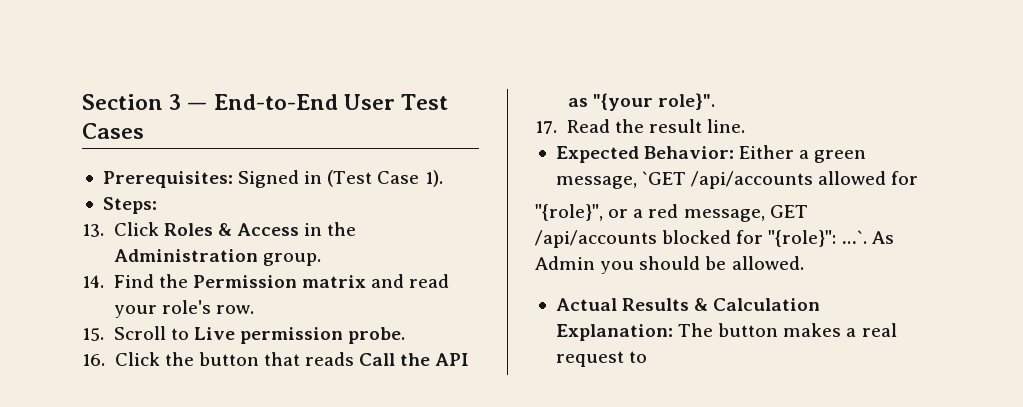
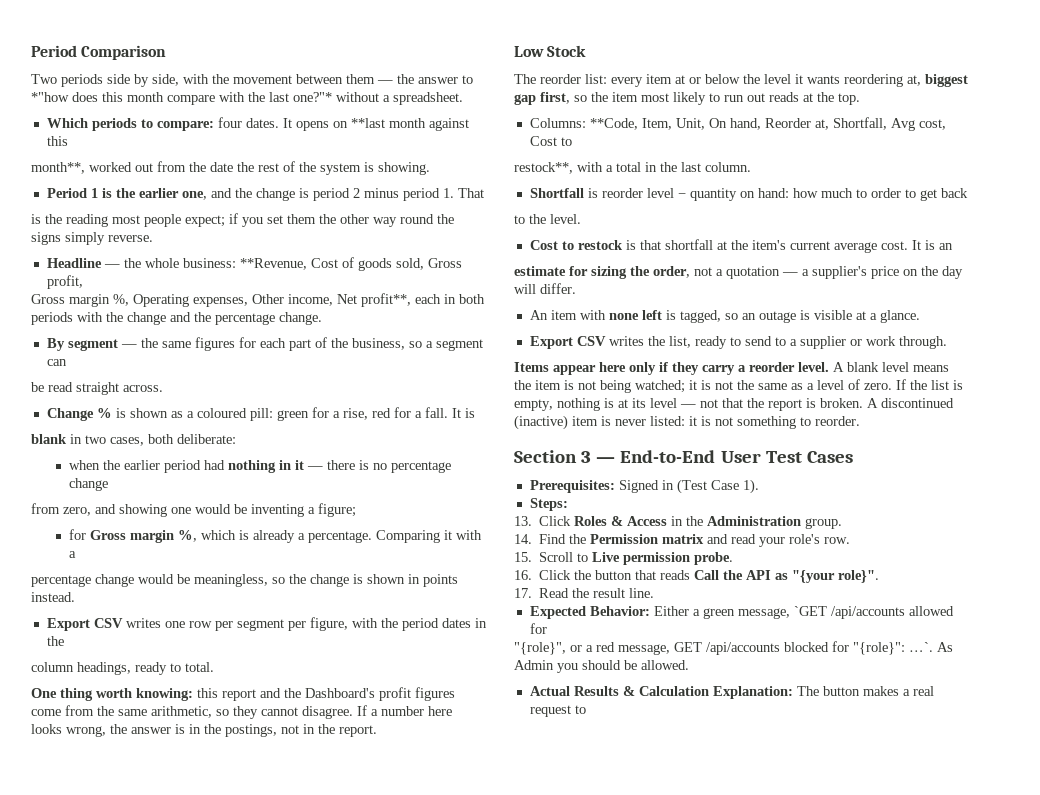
(82, 102) none -> [31,45,167,60] [31,74,473,87] [31,92,463,105] [46,117,469,131] [46,136,68,146] [31,161,430,175] [46,188,484,201] [31,213,454,227] [31,232,153,245] [46,257,462,271] [46,275,83,289] [31,293,485,307] [31,312,322,325] [46,337,483,351] [46,359,67,366] [31,382,163,395] [46,407,475,421] [31,434,236,446] [68,460,451,473] [68,478,108,491] [31,503,356,517] [68,529,482,543] [68,551,76,558] [31,574,458,587] [31,592,75,602] [46,617,487,631] [46,636,64,646] [31,662,214,675] [31,687,455,701] [31,705,452,719] [31,724,377,737] [514,45,587,57] [514,74,968,87] [514,92,860,105] [529,117,946,131] [529,136,572,146] [514,162,751,174] [529,188,968,201] [514,214,581,224] [529,239,953,253] [514,266,963,279] [514,283,576,294] [529,310,920,323] [529,336,947,349] [514,362,949,375] [514,379,963,393] [514,398,954,411] [514,415,860,430] Period Comparison // Two periods side by side, with the movement between them — the answer to *"how does this month compare with the last one?"* without a spreadsheet. // Which periods to compare: four dates. It opens on **last month against this // month**, worked out from the date the rest of the system is showing. // Period 1 is the earlier one, and the change is period 2 minus period 1. That // is the reading most people expect; if you set them the other way round the signs simply reverse. // Headline — the whole business: **Revenue, Cost of goods sold, Gross profit, // Gross margin %, Operating expenses, Other income, Net profit**, each in both periods with the change and the percentage change. // By segment — the same figures for each part of the business, so a segment can // be read straight across. // Change % is shown as a coloured pill: green for a rise, red for a fall. It is // blank in two cases, both deliberate: // when the earlier period had nothing in it — there is no percentage change // from zero, and showing one would be inventing a figure; // for Gross margin %, which is already a percentage. Comparing it with a // percentage change would be meaningless, so the change is shown in points instead. // Export CSV writes one row per segment per figure, with the period dates in the // column headings, ready to total. // One thing worth knowing: this report and the Dashboard's profit figures come from the same arithmetic, so they cannot disagree. If a number here looks wrong, the answer is in the postings, not in the report. // Low Stock // The reorder list: every item at or below the level it wants reordering at, biggest gap first, so the item most likely to run out reads at the top. // Columns: **Code, Item, Unit, On hand, Reorder at, Shortfall, Avg cost, Cost to // restock**, with a total in the last column. // Shortfall is reorder level − quantity on hand: how much to order to get back // to the level. // Cost to restock is that shortfall at the item's current average cost. It is an // estimate for sizing the order, not a quotation — a supplier's price on the day will differ. // An item with none left is tagged, so an outage is visible at a glance. // Export CSV writes the list, ready to send to a supplier or work through. // Items appear here only if they carry a reorder level. A blank level means the item is not being watched; it is not the same as a level of zero. If the list is empty, nothing is at its level — not that the report is broken. A discontinued (inactive) item is never listed: it is not something to reorder. //

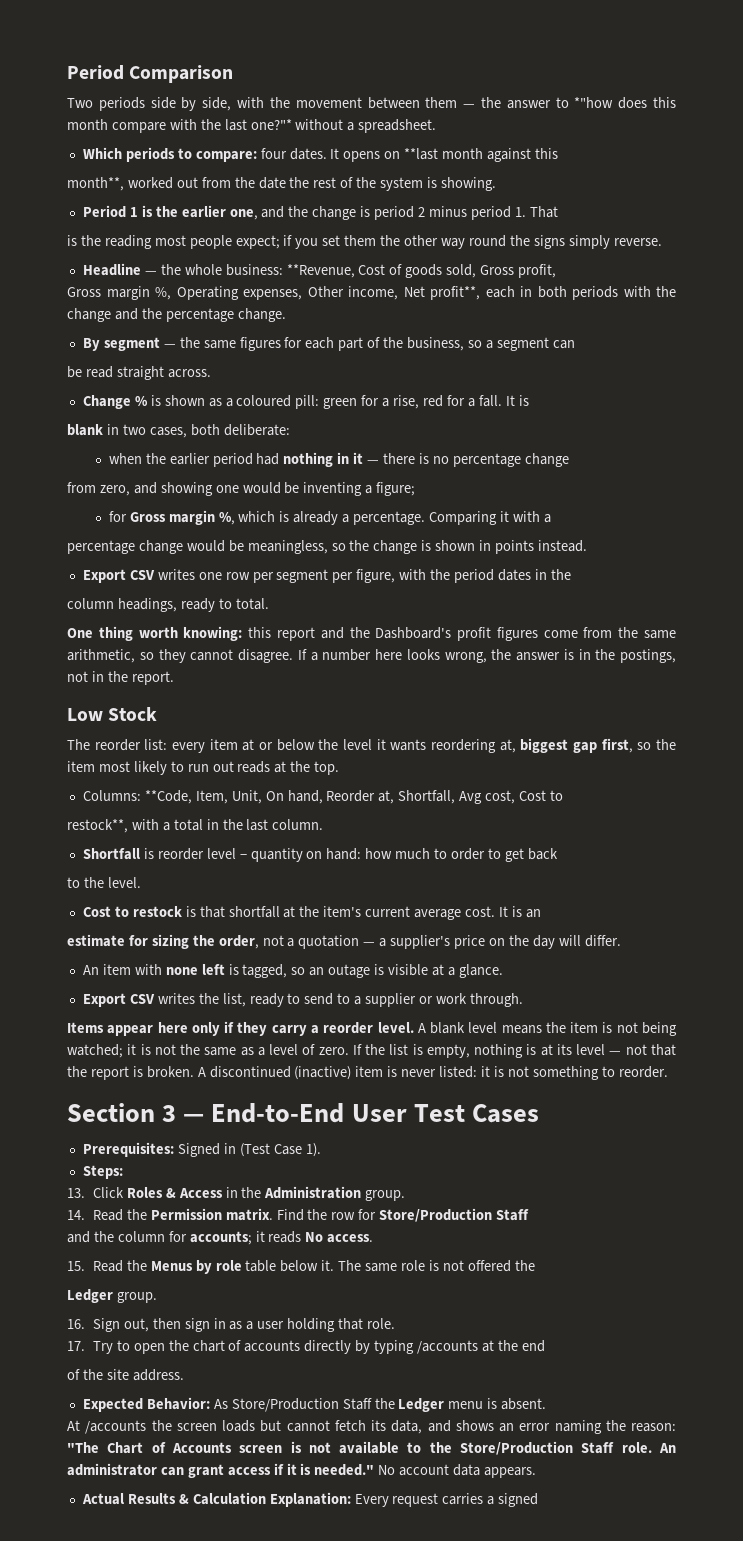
[539,534,851,547] [514,552,734,565] [514,570,880,583] [514,588,655,598] [529,606,954,619] [529,623,547,634] [514,641,953,655] [514,660,689,673] Find the Permission matrix and read your role's row. // 15. Scroll to Live permission probe. // 16. Click the button that reads Call the API as "{your role}". // 17. Read the result line. // Expected Behavior: Either a green message, `GET /api/accounts allowed for // "{role}", or a red message, GET /api/accounts blocked for "{role}": …`. As Admin you should be allowed. -> [92,1208,530,1222] [67,1231,374,1245] [67,1260,535,1274] [67,1289,157,1303] [67,1318,395,1332] [67,1340,545,1354] [67,1369,184,1381] [82,1397,547,1412] [67,1420,676,1434] [67,1441,676,1455] [67,1463,537,1478] Read the Permission matrix. Find the row for Store/Production Staff // and the column for accounts; it reads No access. // 15. Read the Menus by role table below it. The same role is not offered the // Ledger group. // 16. Sign out, then sign in as a user holding that role. // 17. Try to open the chart of accounts directly by typing /accounts at the end // of the site address. // Expected Behavior: As Store/Production Staff the Ledger menu is absent. // At /accounts the screen loads but cannot fetch its data, and shows an error naming the reason: "The Chart of Accounts screen is not available to the Store/Production Staff role. An administrator can grant access if it is needed." No account data appears.
[796,686,934,696] [529,705,586,717] The button makes a real request to -> [354,1493,539,1507] Every request carries a signed

